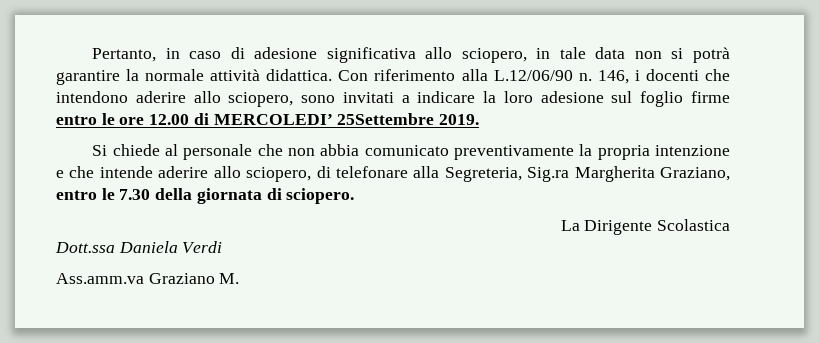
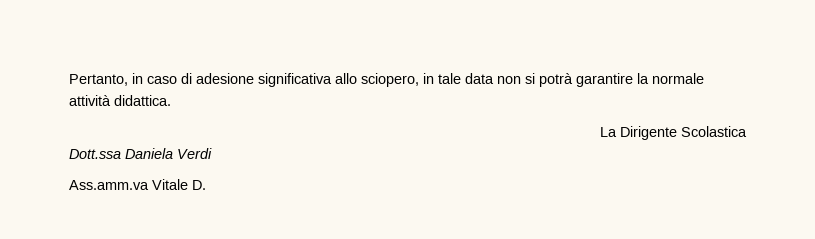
[338,69,731,84] [56,91,730,107] [56,113,480,125] [92,144,730,160] [56,166,730,182] [56,188,355,204] Con riferimento alla L.12/06/90 n. 146, i docenti che intendono aderire allo sciopero, sono invitati a indicare la loro adesione sul foglio firme entro le ore 12.00 di MERCOLEDI’ 25Settembre 2019. // Si chiede al personale che non abbia comunicato preventivamente la propria intenzione e che intende aderire allo sciopero, di telefonare alla Segreteria, Sig.ra Margherita Graziano, entro le 7.30 della giornata di sciopero. -> (171, 100) none
[148,273,240,284] Graziano M. -> [152,179,206,190] Vitale D.

